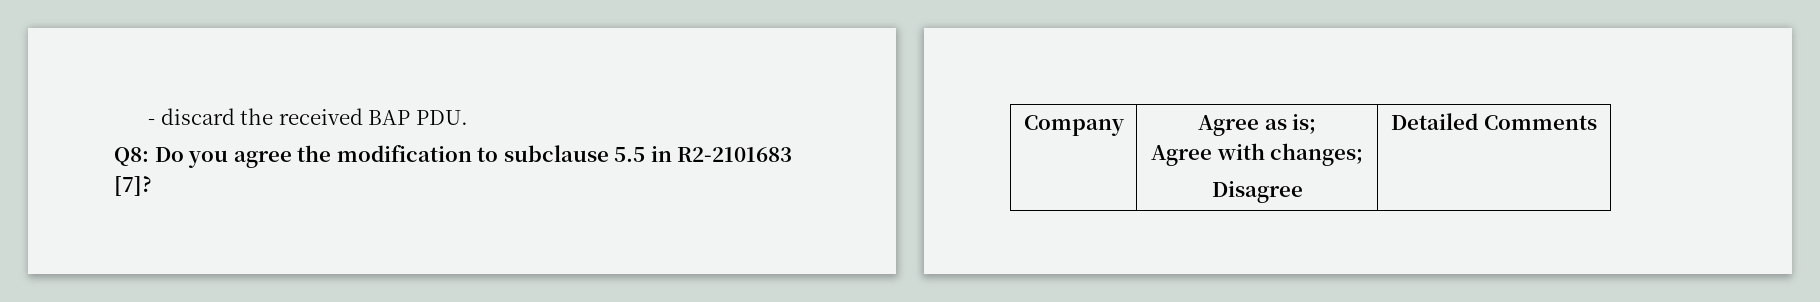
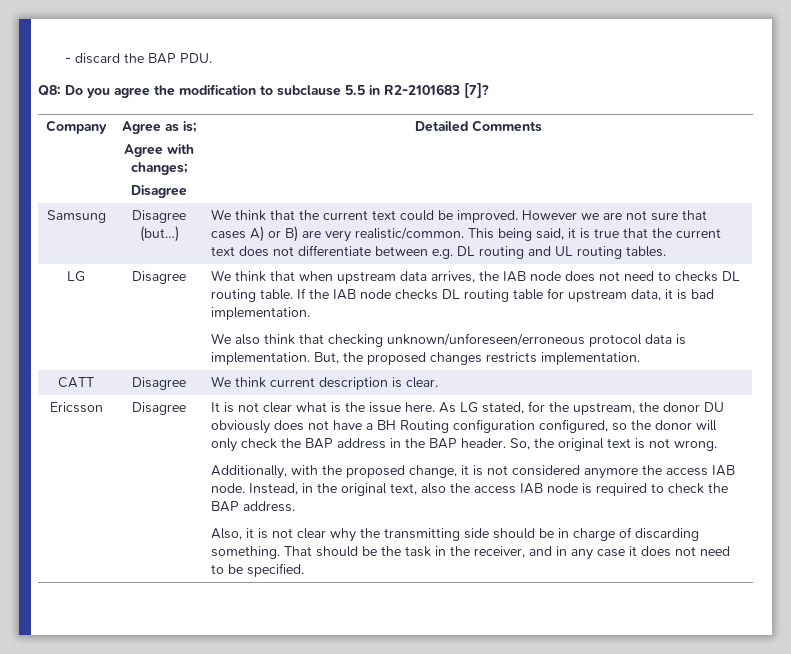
[278,108,363,125] received -> (145, 58) none
(1597, 122) none -> [46,210,106,223] [132,210,186,223] [139,226,179,242] [211,209,708,223] [211,226,722,242] [211,245,667,259] [67,271,85,282] [132,271,186,284] [211,270,741,284] [211,288,715,302] [211,307,311,320] [211,333,687,347] [211,352,641,365] [58,377,94,388] [132,377,186,390] [211,376,439,390] [49,402,103,413] [132,402,186,415] [211,401,725,415] [211,419,718,434] [211,438,718,452] [211,465,736,479] [211,483,729,496] [211,501,296,512] [211,527,700,542] [211,546,731,560] [211,563,305,577] // Samsung | Disagree (but…) | We think that the current text could be improved. However we are not sure that cases A) or B) are very realistic/common. This being said, it is true that the current text does not differentiate between e.g. DL routing and UL routing tables. // LG | Disagree | We think that when upstream data arrives, the IAB node does not need to checks DL routing table. If the IAB node checks DL routing table for upstream data, it is bad implementation. // We also think that checking unknown/unforeseen/erroneous protocol data is implementation. But, the proposed changes restricts implementation. // CATT | Disagree | We think current description is clear. // Ericsson | Disagree | It is not clear what is the issue here. As LG stated, for the upstream, the donor DU obviously does not have a BH Routing configuration configured, so the donor will only check the BAP address in the BAP header. So, the original text is not wrong. // Additionally, with the proposed change, it is not considered anymore the access IAB node. Instead, in the original text, also the access IAB node is required to check the BAP address. // Also, it is not clear why the transmitting side should be in charge of discarding something. That should be the task in the receiver, and in any case it does not need to be specified.

